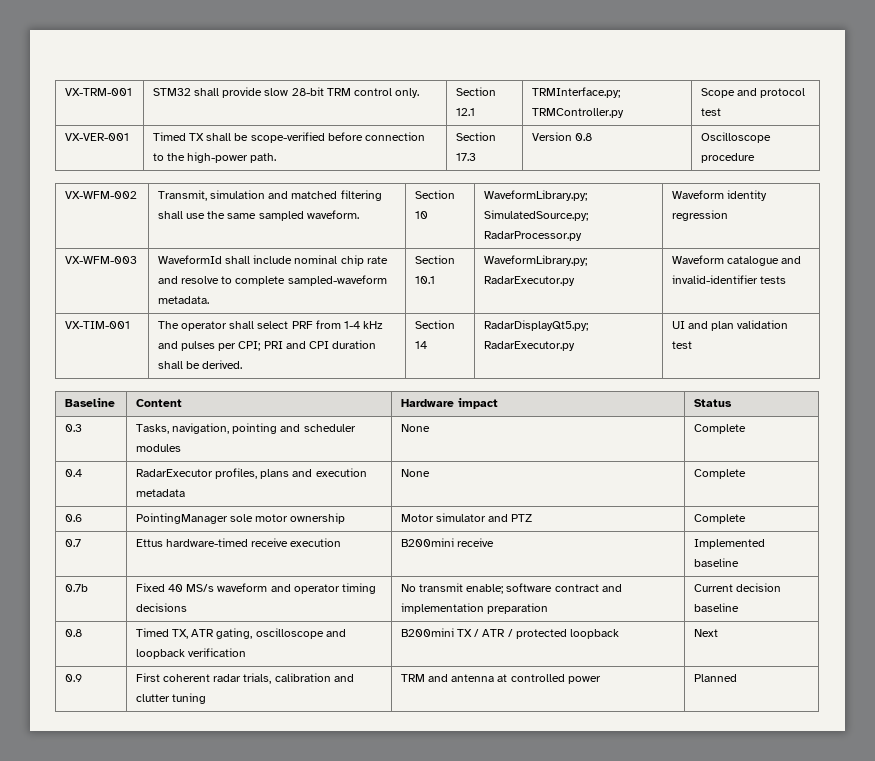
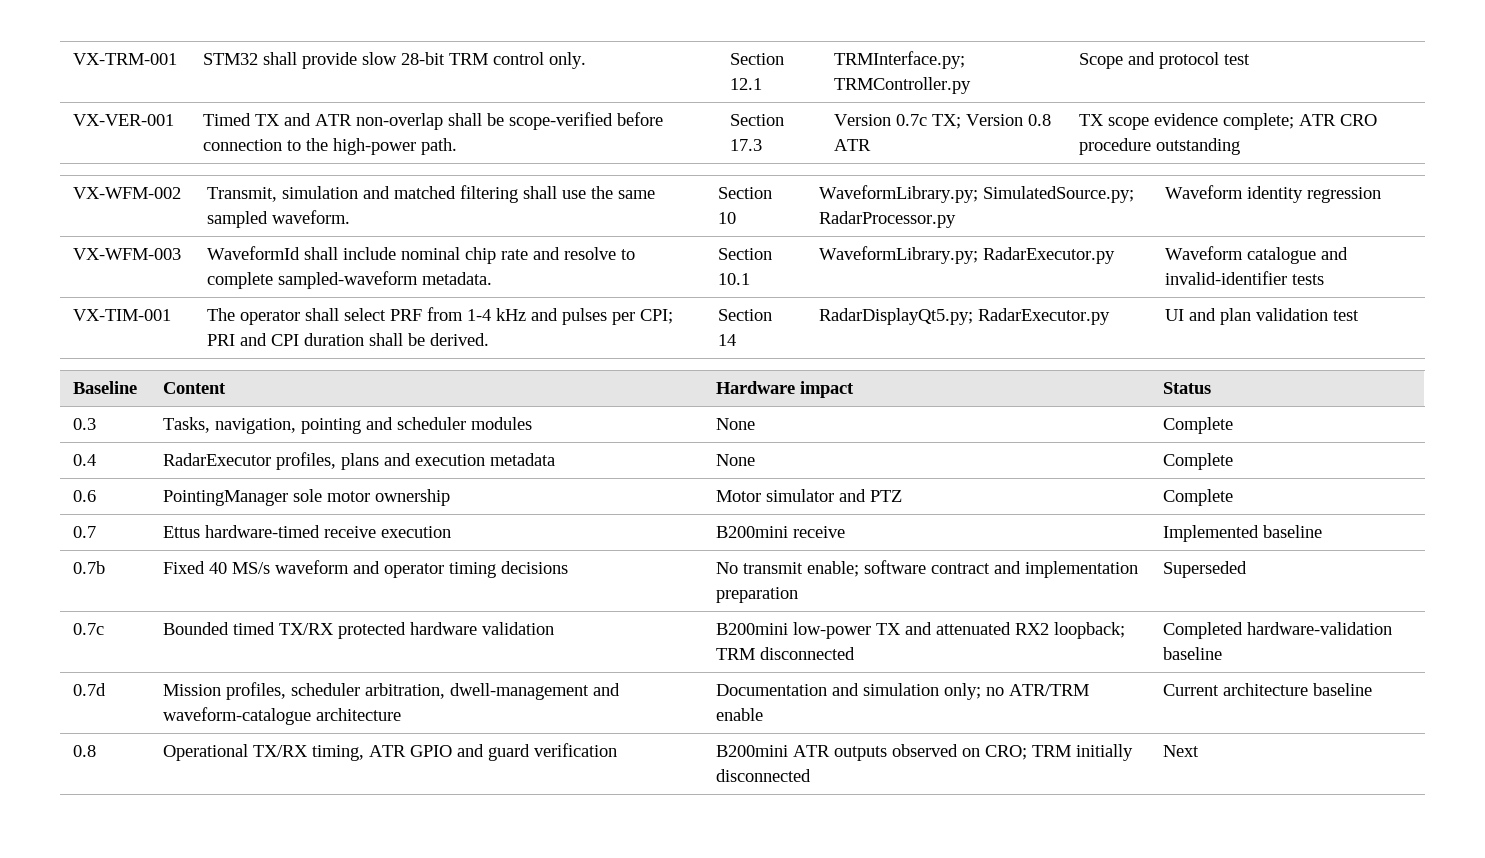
(205, 137) none -> [283,113,443,130] and ATR non-overlap
[575,133,593,141] [701,132,772,143] 0.8 | Oscilloscope -> [895,114,1051,129] [833,139,871,151] [1078,113,1377,130] 0.7c TX; Version 0.8 ATR | TX scope evidence complete; ATR CRO
(756, 158) none -> [1155,138,1240,155] outstanding
(549, 608) none -> [1162,561,1247,578] [72,623,104,635] [162,622,554,639] [715,622,1125,639] [715,647,855,660] [1162,622,1392,639] [1162,647,1222,660] [72,683,106,696] [162,682,620,700] [162,707,401,725] [715,683,1089,700] [715,708,763,721] | Superseded // 0.7c | Bounded timed TX/RX protected hardware validation | B200mini low-power TX and attenuated RX2 loopback; TRM disconnected | Completed hardware-validation baseline // 0.7d | Mission profiles, scheduler arbitration, dwell-management and waveform-catalogue architecture | Documentation and simulation only; no ATR/TRM enable
[736,583,782,592] decision -> [1222,683,1308,696] architecture
[136,628,346,639] [136,648,247,659] [401,628,619,639] [694,629,719,637] [65,674,83,682] [136,673,354,684] [136,693,207,704] [401,674,601,684] [694,674,738,682] Timed TX, ATR gating, oscilloscope and loopback verification | B200mini TX / ATR / protected loopback | Next // 0.9 | First coherent radar trials, calibration and clutter tuning | TRM and antenna at controlled power | Planned -> [162,743,617,761] [715,744,1133,761] [715,769,811,782] [1162,745,1199,757] Operational TX/RX timing, ATR GPIO and guard verification | B200mini ATR outputs observed on CRO; TRM initially disconnected | Next

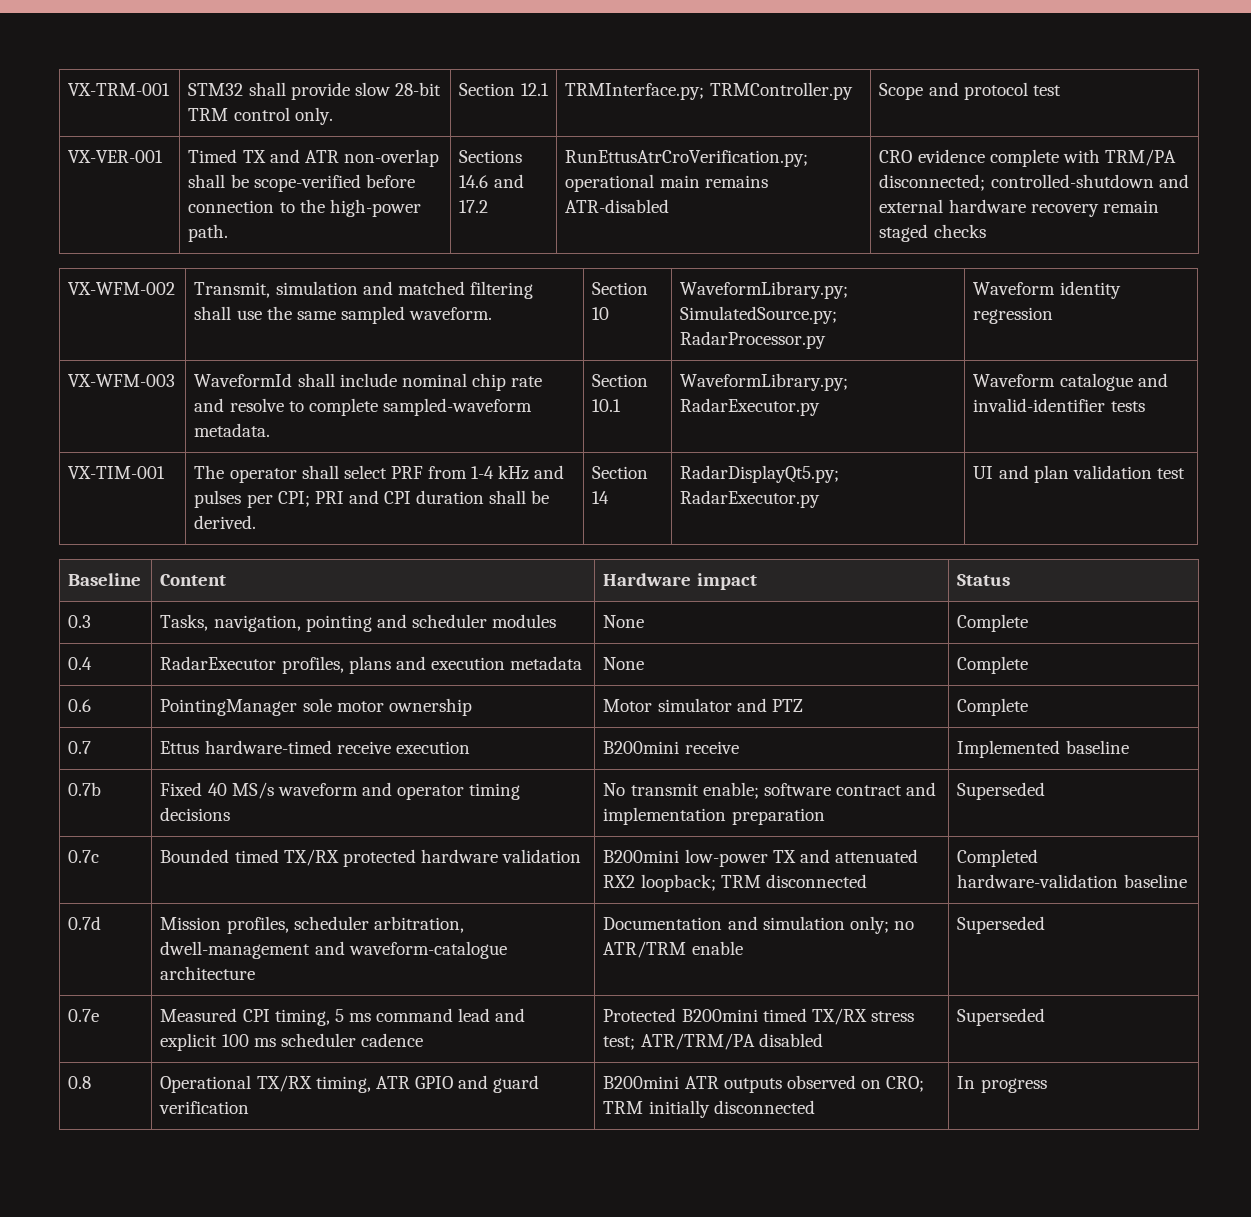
[729,114,784,126] [729,139,762,151] [833,114,1051,129] [833,139,871,151] [1078,113,1377,130] [1078,138,1240,155] Section 17.3 | Version 0.7c TX; Version 0.8 ATR | TX scope evidence complete; ATR CRO procedure outstanding -> [459,150,523,163] [459,174,524,188] [459,200,489,213] [565,150,809,167] [565,174,768,192] [565,199,670,213] [879,149,1176,167] [879,174,1189,191] [879,199,1159,217] [879,224,986,242] Sections 14.6 and 17.2 | RunEttusAtrCroVerification.py; operational main remains ATR-disabled | CRO evidence complete with TRM/PA disconnected; controlled-shutdown and external hardware recovery remain staged checks
[1162,683,1372,696] Current architecture baseline -> [957,916,1046,934] [68,1009,100,1022] [160,1008,526,1026] [160,1033,423,1051] [603,1008,914,1025] [603,1033,823,1050] [957,1008,1046,1026] Superseded // 0.7e | Measured CPI timing, 5 ms command lead and explicit 100 ms scheduler cadence | Protected B200mini timed TX/RX stress test; ATR/TRM/PA disabled | Superseded
[1162,745,1199,757] Next -> [957,1076,1047,1093] In progress

